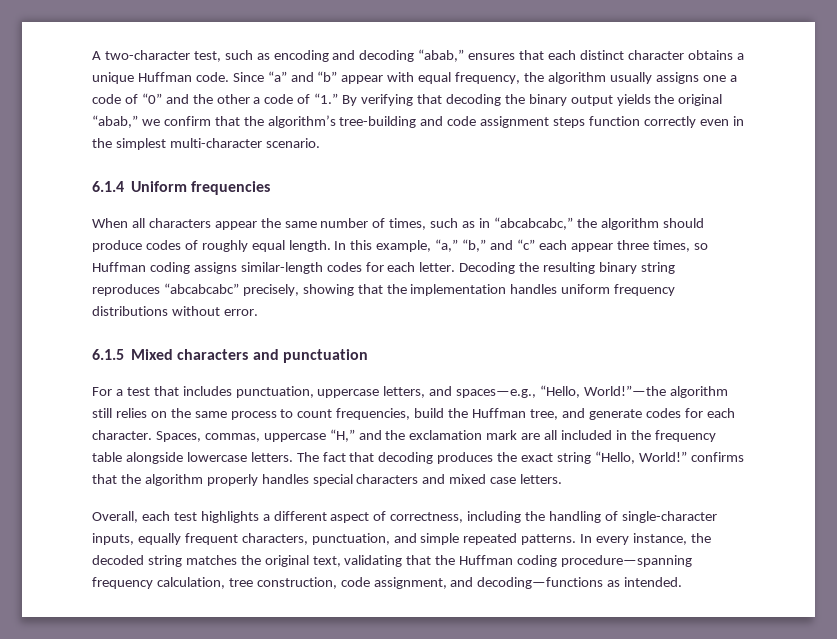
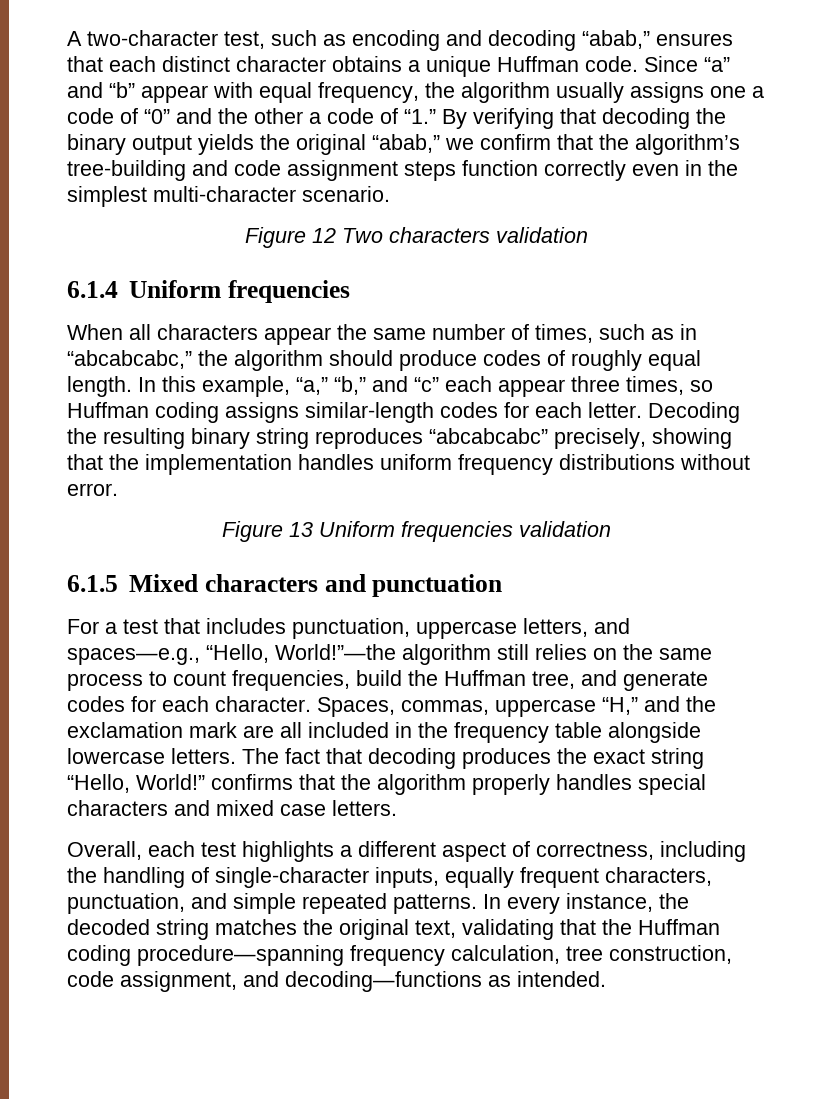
(320, 143) none -> [244,227,588,248] // Figure 12 Two characters validation
(258, 312) none -> [221,521,611,542] // Figure 13 Uniform frequencies validation

